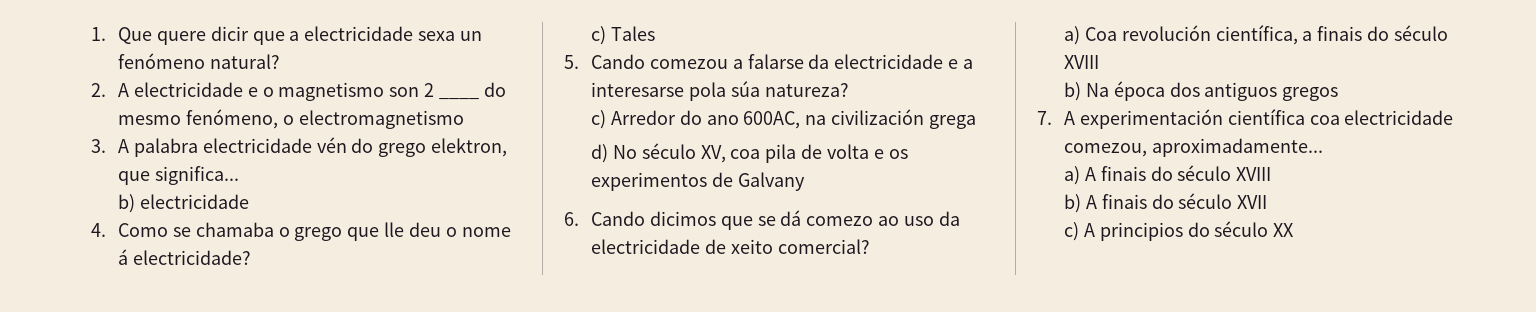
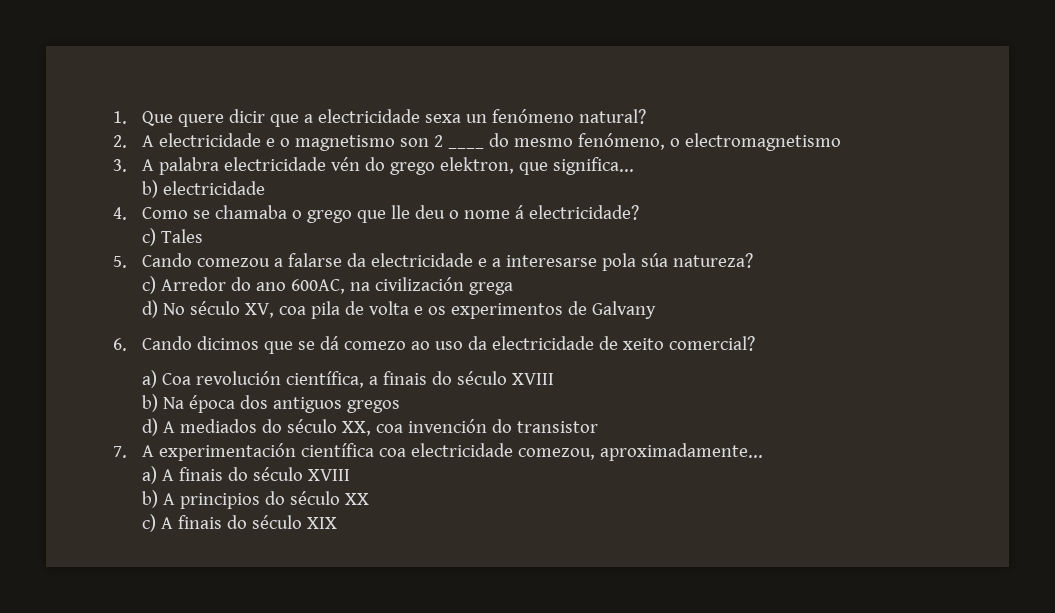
(1339, 94) none -> [141,418,598,436] // d) A mediados do século XX, coa invención do transistor
[1101,193,1268,209] [1064,221,1295,241] finais do século XVII // c) A principios do século XX -> [179,491,369,509] [141,514,337,532] principios do século XX // c) A finais do século XIX

